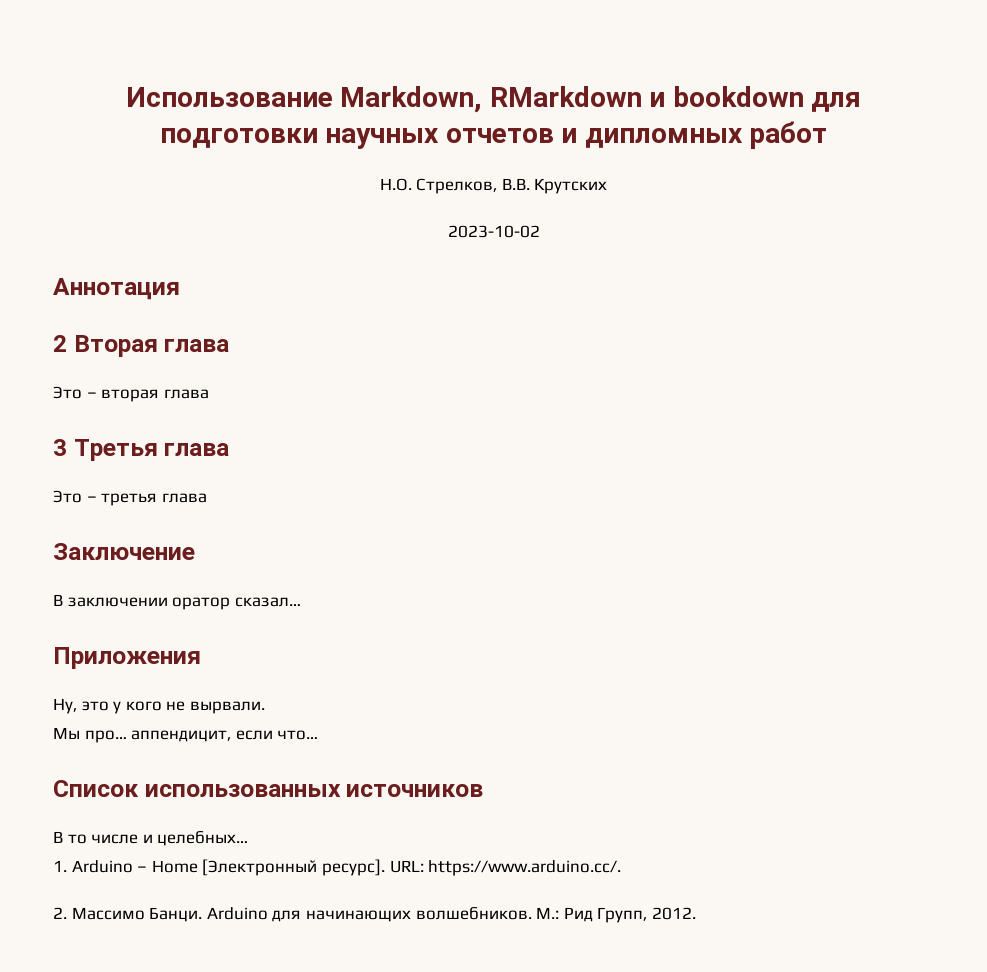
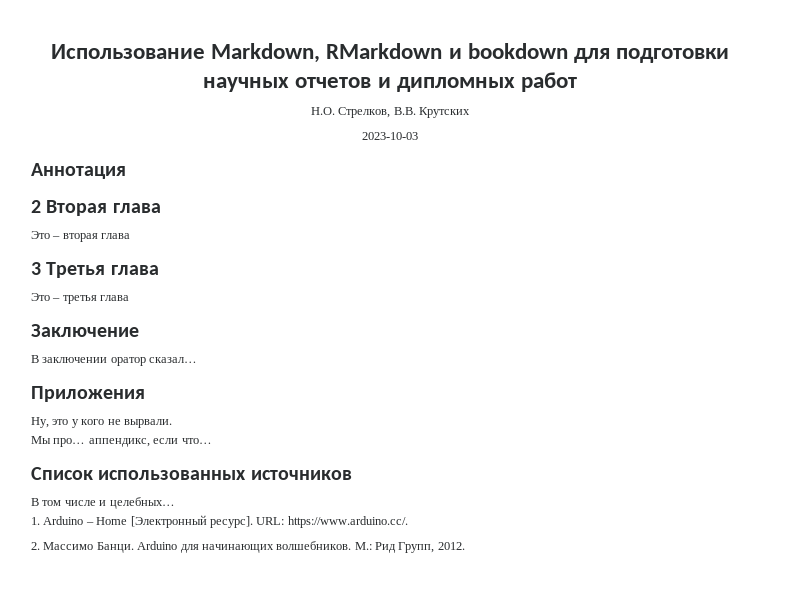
[447,225,540,238] 2023-10-02 -> [362,132,418,140] 2023-10-03
[131,730,232,742] аппендицит, -> [88,438,150,447] аппендикс,
[67,834,87,844] то -> [42,500,62,506] том

